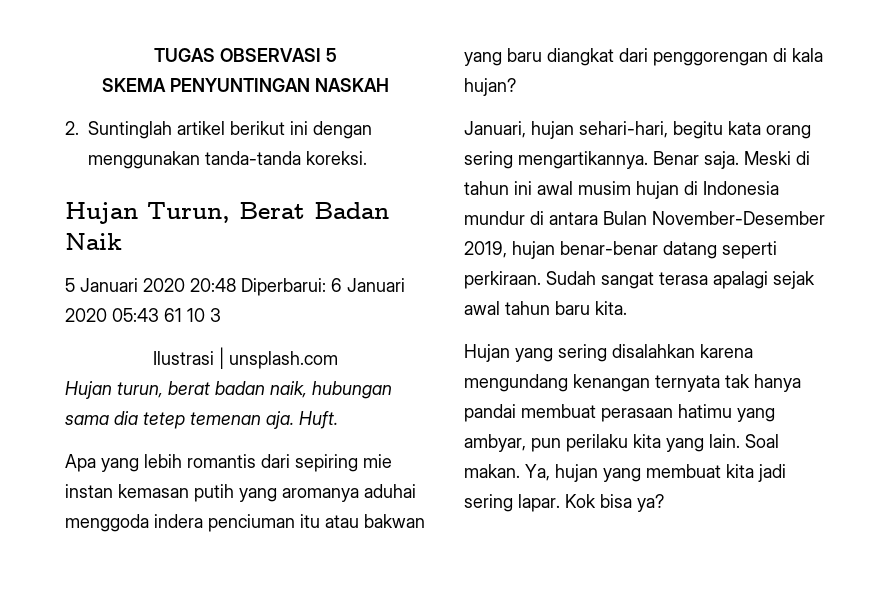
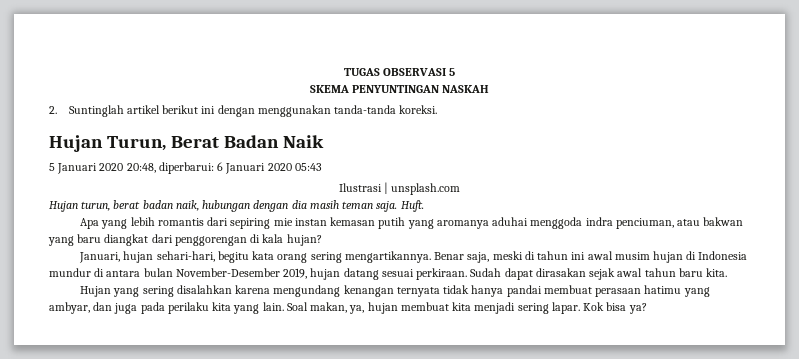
[190,278,326,296] 20:48 Diperbarui: -> [126,162,214,174] 20:48, diperbarui:
[164,308,221,322] 61 10 3 -> (322, 167) none
[65,411,294,429] sama dia tetep temenan aja. -> [253,200,398,212] dengan dia masih teman saja.
[154,514,320,532] indera penciuman itu -> [585,217,674,229] indra penciuman,
[704,151,791,169] saja. Meski -> [467,251,523,263] saja, meski
[603,211,647,225] Bulan -> [143,268,173,277] bulan
[560,241,777,259] [464,271,768,289] benar-benar datang seperti perkiraan. Sudah sangat terasa apalagi -> [343,268,586,280] datang sesuai perkiraan. Sudah dapat dirasakan
[725,374,750,388] tak -> [443,285,470,294] tidak
[531,438,561,452] pun -> [93,302,165,314] dan juga pada
[464,464,641,482] makan. Ya, hujan yang -> [310,302,398,314] makan, ya, hujan
[758,464,786,482] jadi -> [474,302,516,314] menjadi

